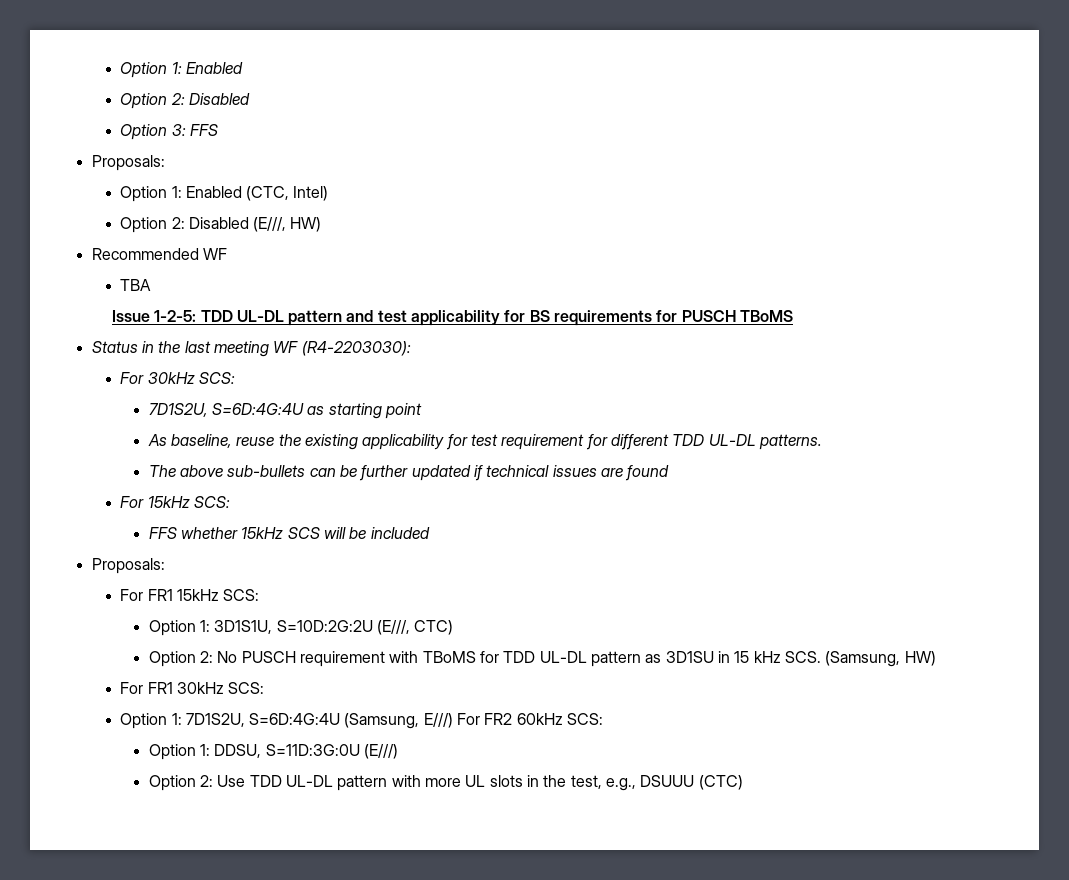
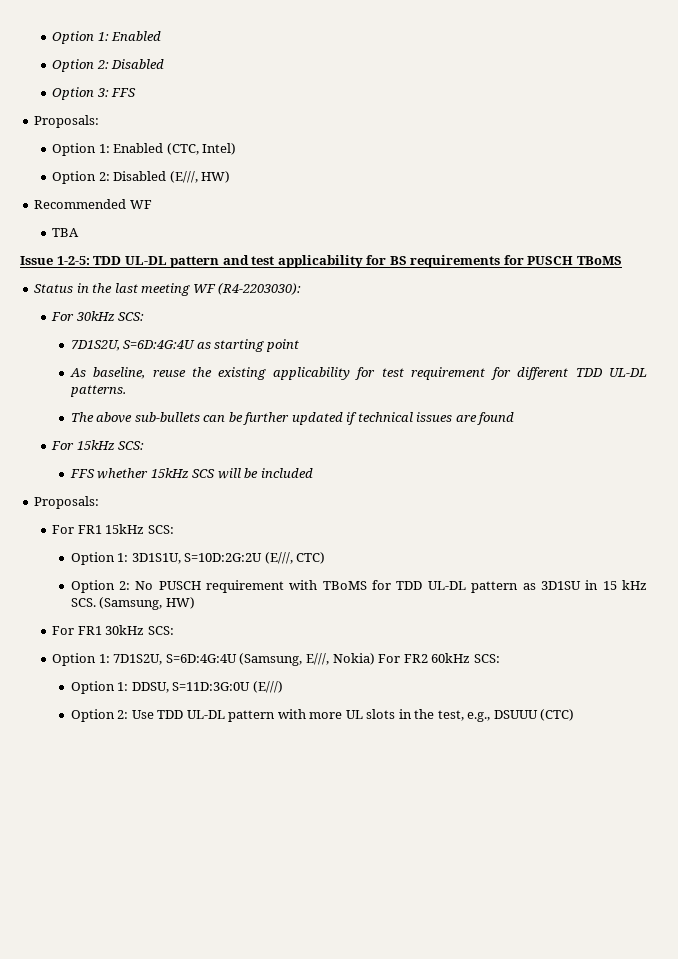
[423,713,453,728] E///) -> [306,653,375,665] E///, Nokia)

